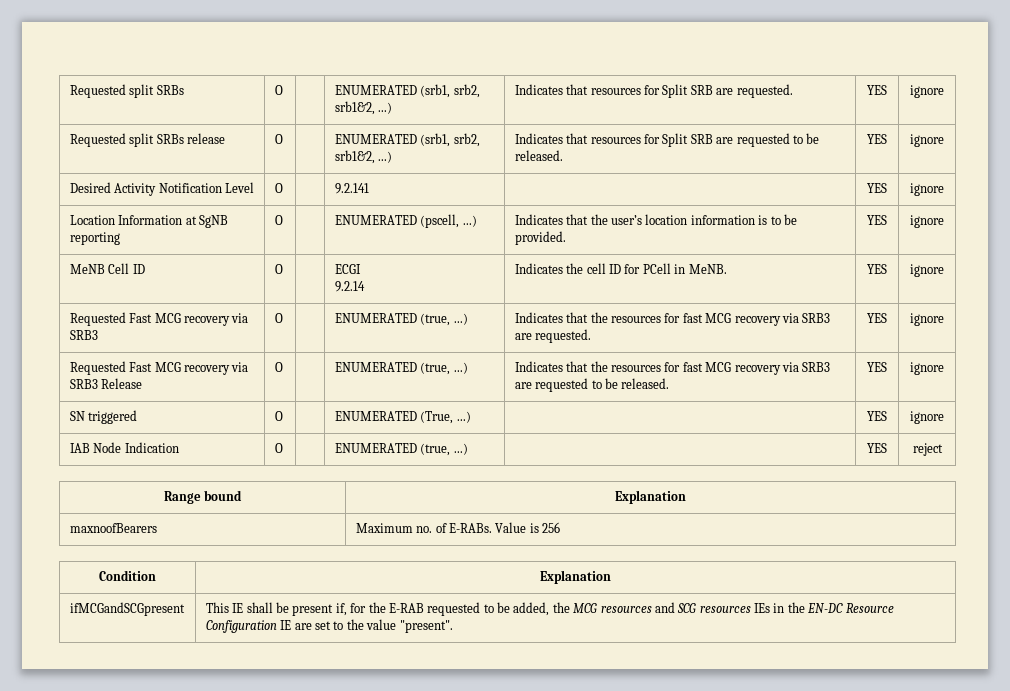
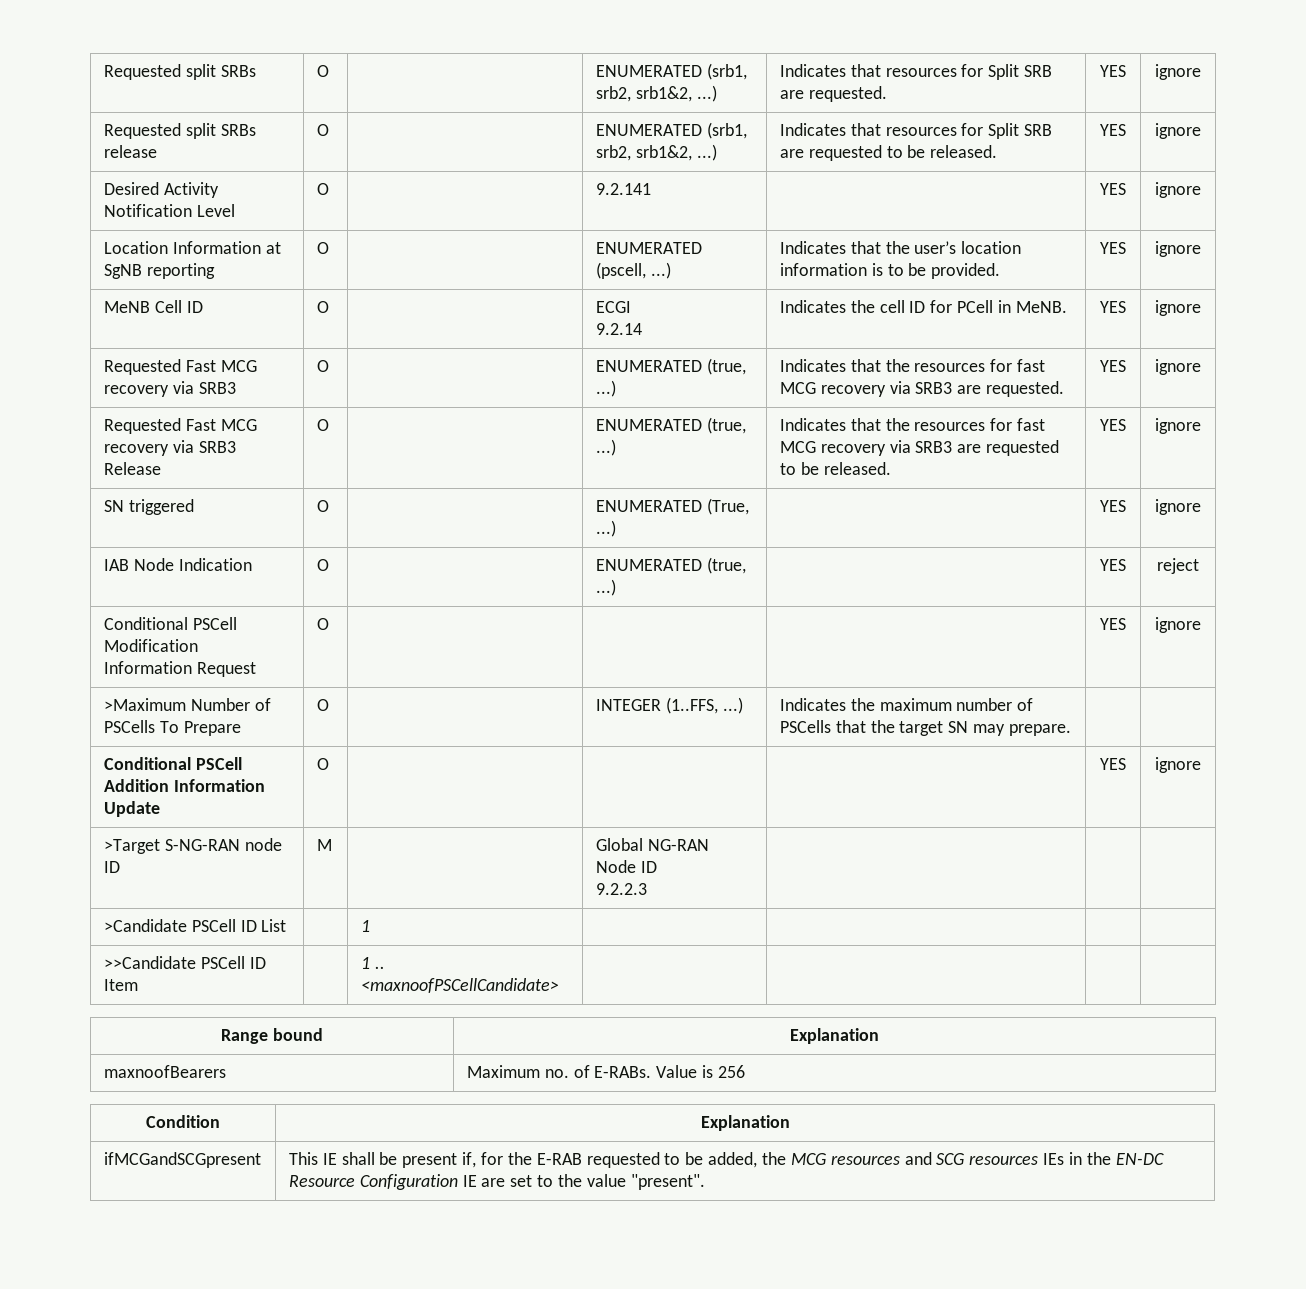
(943, 449) none -> [103,617,237,630] [103,639,198,652] [103,661,256,677] [316,618,329,630] [1100,618,1126,630] [1155,617,1201,633] [103,698,271,711] [103,720,241,736] [316,699,329,711] [595,697,743,714] [779,698,1034,711] [779,720,1072,736] [103,757,242,770] [103,779,265,792] [103,801,160,817] [316,758,329,770] [1100,758,1126,770] [1155,757,1201,773] [103,838,282,854] [103,861,120,873] [316,839,332,851] [595,838,709,851] [595,860,657,873] [595,883,647,895] [103,919,287,932] [360,920,370,932] [103,956,266,969] [103,979,138,991] [360,957,385,969] [360,978,559,993] // Conditional PSCell Modification Information Request | O | | | | YES | ignore // >Maximum Number of PSCells To Prepare | O | | INTEGER (1..FFS, ...) | Indicates the maximum number of PSCells that the target SN may prepare. | | // Conditional PSCell Addition Information Update | O | | | | YES | ignore // >Target S-NG-RAN node ID | M | | Global NG-RAN Node ID // 9.2.2.3 | | | // >Candidate PSCell ID List | | 1 | | | | // >>Candidate PSCell ID Item | | 1 .. <maxnoofPSCellCandidate> | | | |

